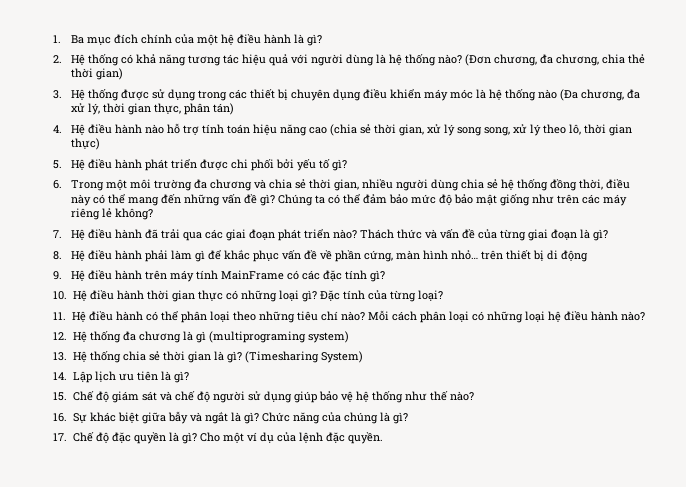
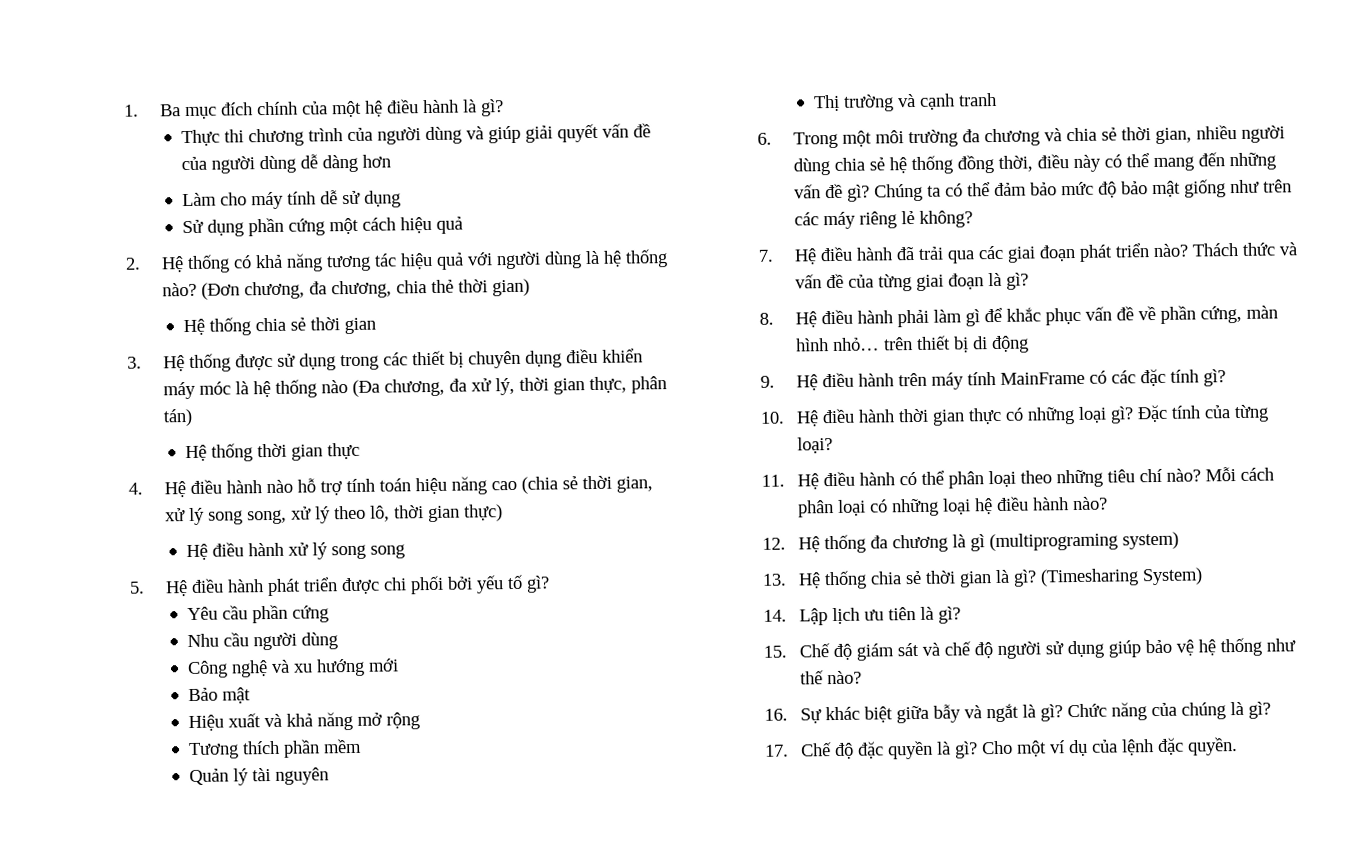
(322, 40) none -> [180,123,651,147] [180,154,391,174] [181,190,401,210] [181,216,463,237] // Thực thi chương trình của người dùng và giúp giải quyết vấn đề của người dùng dễ dàng hơn // Làm cho máy tính dễ sử dụng // Sử dụng phần cứng một cách hiệu quả
(123, 74) none -> [182,317,376,336] // Hệ thống chia sẻ thời gian
(234, 109) none -> [184,442,360,462] // Hệ thống thời gian thực
(100, 144) none -> [185,542,405,561] // Hệ điều hành xử lý song song
(347, 165) none -> [186,604,329,624] [186,632,338,651] [186,658,399,679] [187,687,251,704] [187,711,420,732] [187,738,362,760] [188,767,329,786] [812,92,997,112] // Yêu cầu phần cứng // Nhu cầu người dùng // Công nghệ và xu hướng mới // Bảo mật // Hiệu xuất và khả năng mở rộng // Tương thích phần mềm // Quản lý tài nguyên // Thị trường và cạnh tranh

